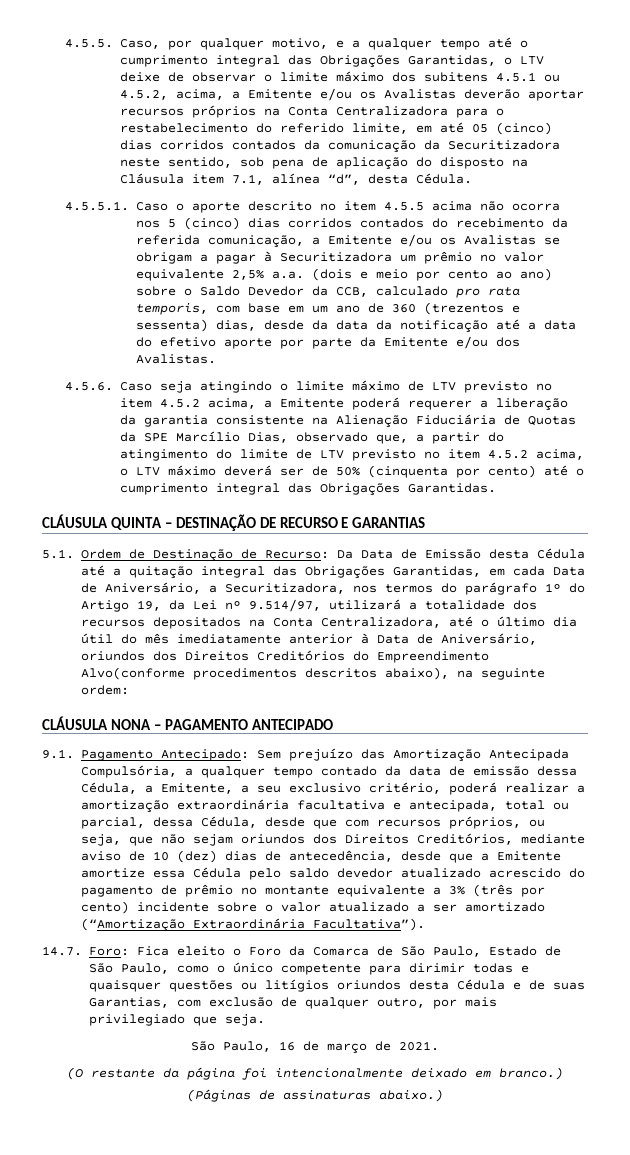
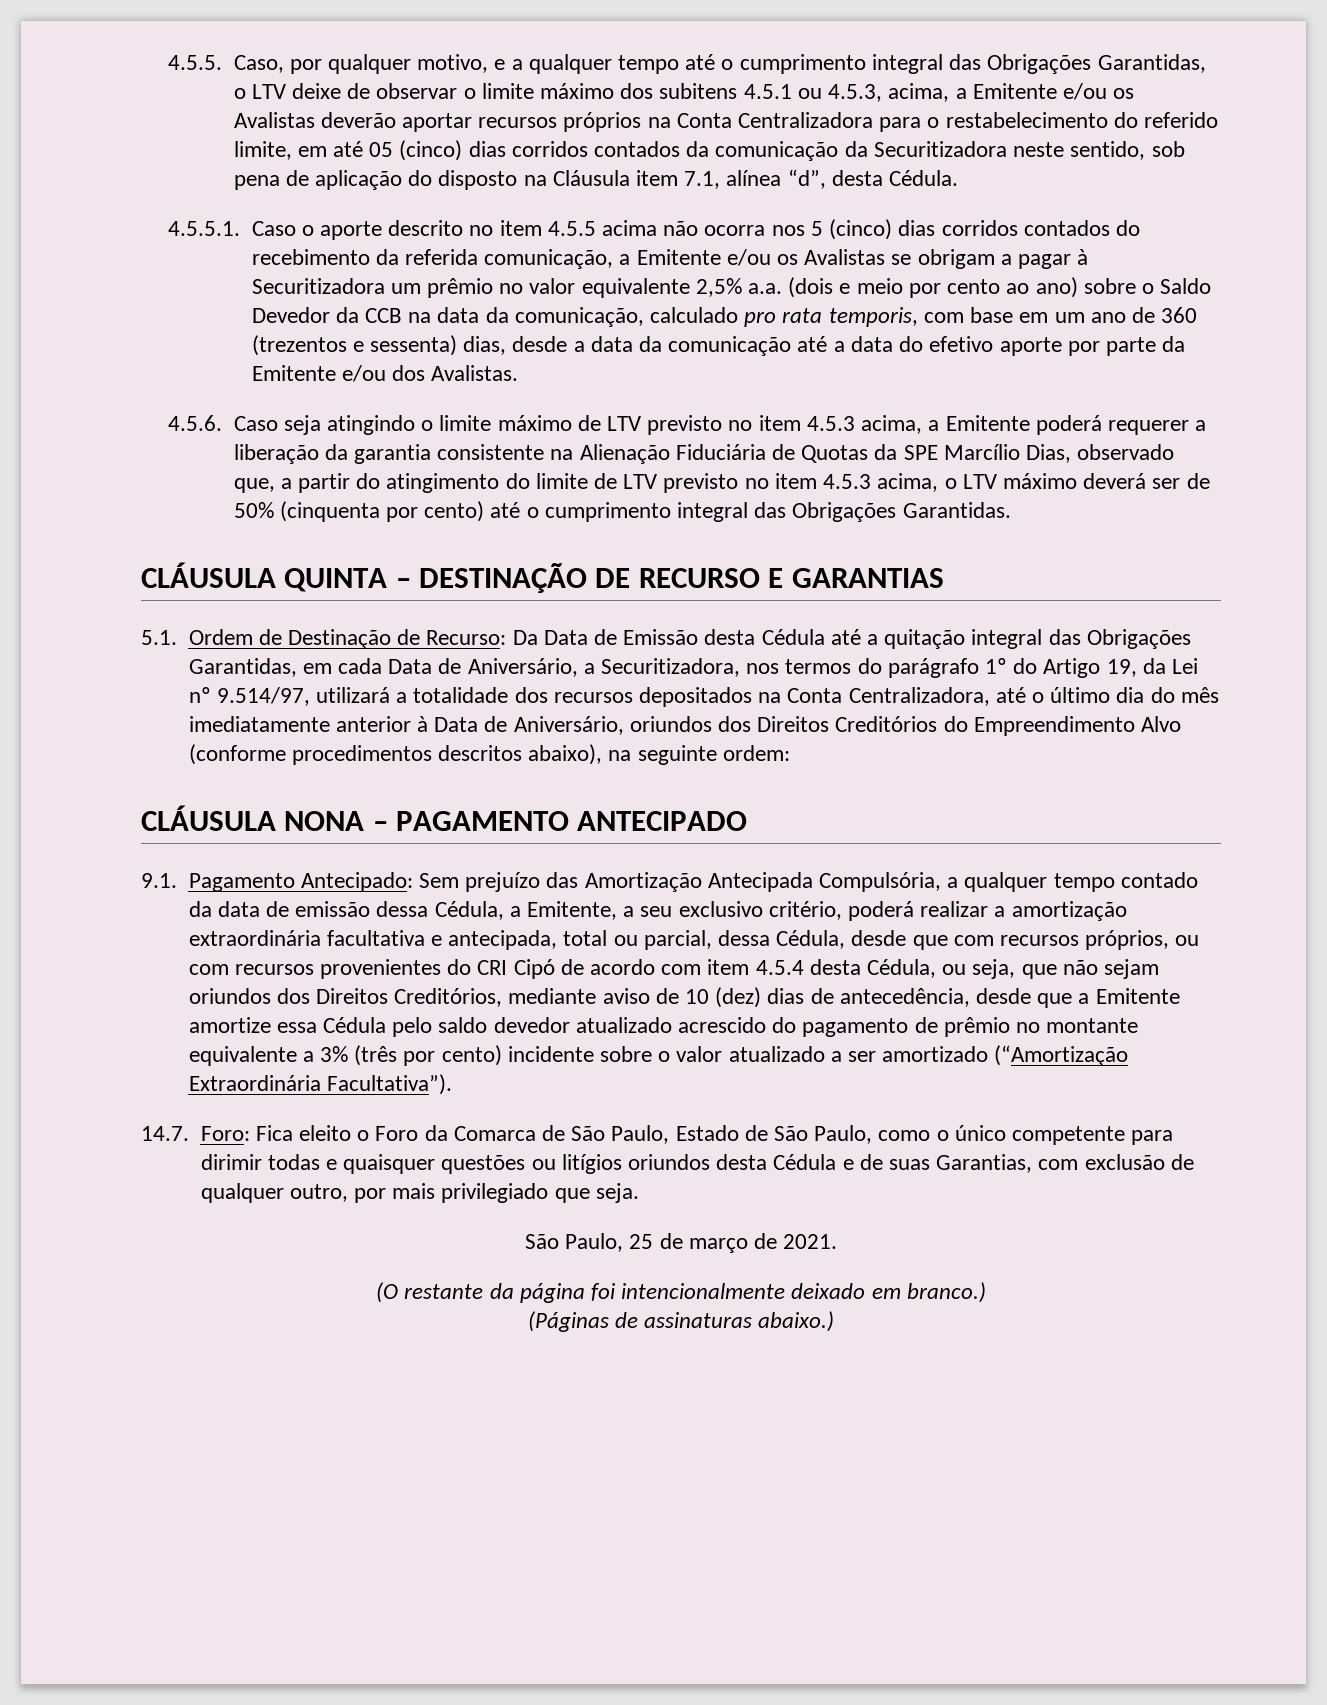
[120,90,169,100] 4.5.2, -> [828,84,883,102] 4.5.3,
[336,287,369,297] CCB, -> [365,307,644,327] CCB na data da comunicação,
[312,320,489,333] da data da notificação -> [573,336,792,356] a data da comunicação
[160,399,201,408] 4.5.2 -> [806,416,855,431] 4.5.3
[488,450,529,459] 4.5.2 -> [823,474,872,489] 4.5.3
[80,633,113,644] útil -> (1145, 695) none
[80,667,185,680] Alvo(conforme -> [1141,716,1182,732] [188,744,286,765] Alvo (conforme
(545, 823) none -> [188,959,967,979] com recursos provenientes do CRI Cipó de acordo com item 4.5.4 desta Cédula, ou
[279,1041,295,1051] 16 -> [629,1234,654,1249] 25

